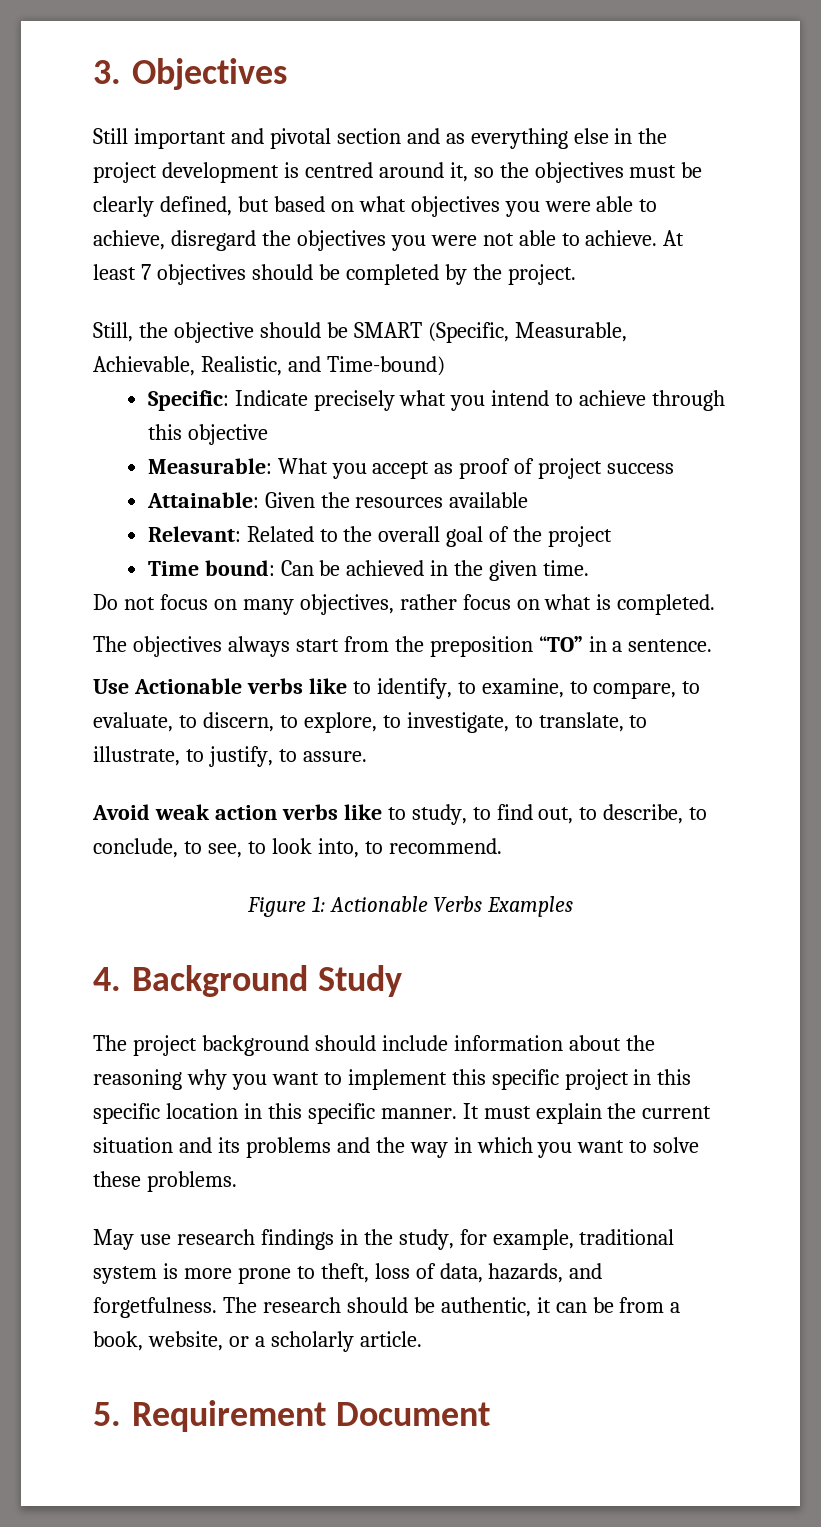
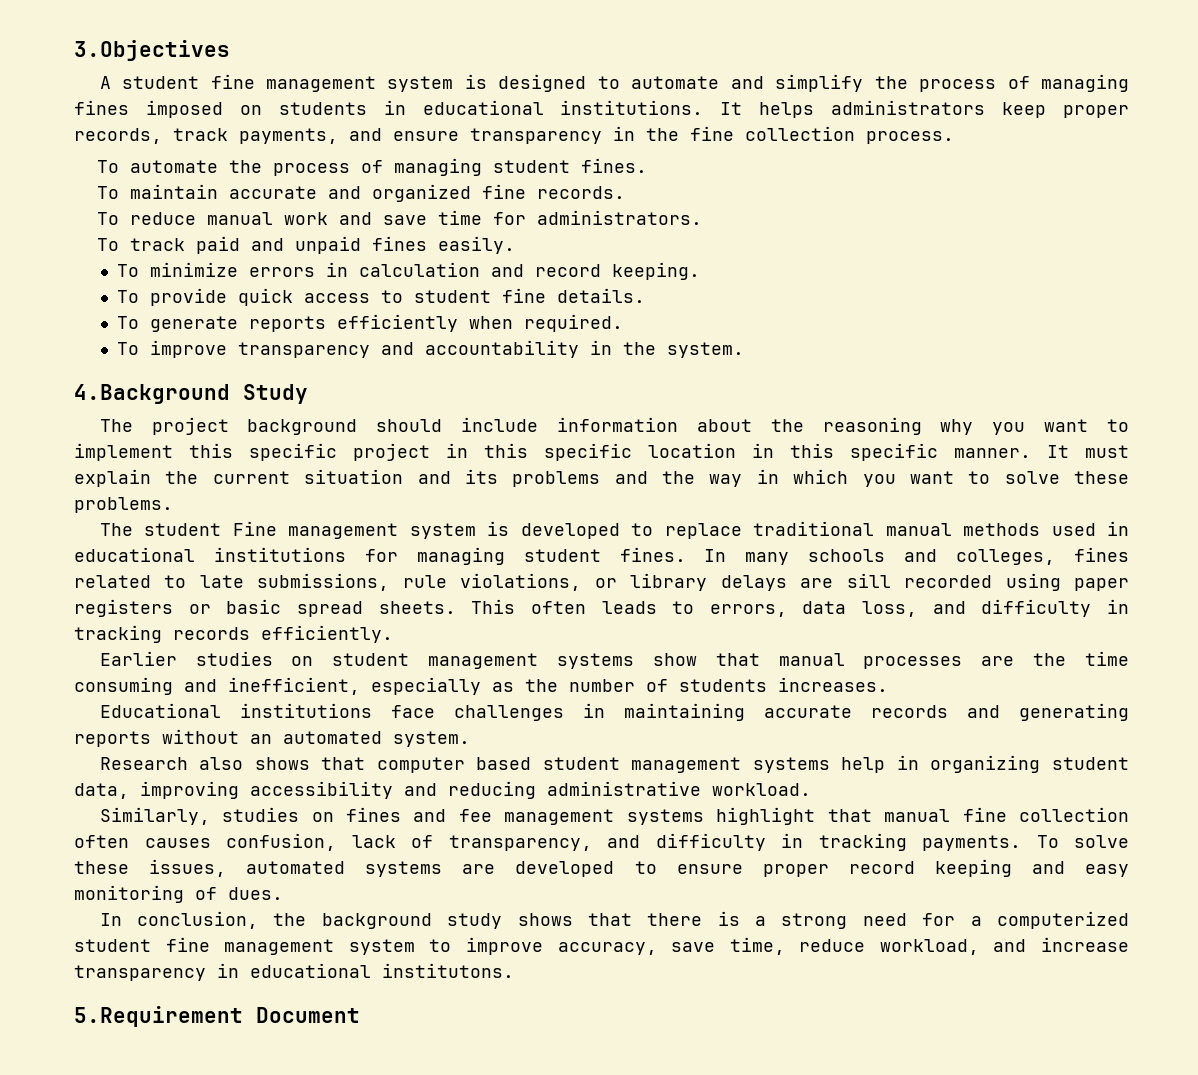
[93,58,287,90] [93,128,668,149] [93,162,703,183] [93,196,658,217] [93,230,685,251] [93,264,576,285] [93,322,627,343] [93,356,445,376] [147,390,726,411] [147,424,268,445] [147,458,675,479] [146,492,529,508] [147,526,613,547] [147,560,590,581] [93,594,716,615] [93,636,713,657] [93,678,701,699] [93,712,648,733] [93,746,367,767] [92,804,708,825] [93,838,502,858] [246,896,574,917] [93,965,308,997] 3. Objectives // Still important and pivotal section and as everything else in the project development is centred around it, so the objectives must be clearly defined, but based on what objectives you were able to achieve, disregard the objectives you were not able to achieve. At least 7 objectives should be completed by the project. // Still, the objective should be SMART (Specific, Measurable, Achievable, Realistic, and Time-bound) // Specific: Indicate precisely what you intend to achieve through this objective // Measurable: What you accept as proof of project success // Attainable: Given the resources available // Relevant: Related to the overall goal of the project // Time bound: Can be achieved in the given time. // Do not focus on many objectives, rather focus on what is completed. // The objectives always start from the preposition “TO” in a sentence. // Use Actionable verbs like to identify, to examine, to compare, to evaluate, to discern, to explore, to investigate, to translate, to illustrate, to justify, to assure. // Avoid weak action verbs like to study, to find out, to describe, to conclude, to see, to look into, to recommend. // Figure 1: Actionable Verbs Examples // 4. Background -> [74,40,230,61] [99,74,1129,92] [74,100,1129,118] [74,126,954,144] [97,158,648,176] [97,184,626,202] [97,210,703,225] [97,236,516,254] [117,262,701,280] [117,288,646,306] [117,314,624,332] [117,340,745,358] [74,384,230,404] 3.Objectives // A student fine management system is designed to automate and simplify the process of managing fines imposed on students in educational institutions. It helps administrators keep proper records, track payments, and ensure transparency in the fine collection process. // To automate the process of managing student fines. // To maintain accurate and organized fine records. // To reduce manual work and save time for administrators. // To track paid and unpaid fines easily. // To minimize errors in calculation and record keeping. // To provide quick access to student fine details. // To generate reports efficiently when required. // To improve transparency and accountability in the system. // 4.Background
[93,1229,675,1250] [93,1263,603,1284] [93,1297,681,1318] [93,1331,422,1352] [93,1400,326,1432] May use research findings in the study, for example, traditional system is more prone to theft, loss of data, hazards, and forgetfulness. The research should be authentic, it can be from a book, website, or a scholarly article. // 5. Requirement -> [99,521,1130,539] [74,547,1129,565] [74,573,1129,591] [74,599,1129,617] [74,625,393,643] [99,651,1129,669] [74,677,888,695] [99,703,1129,721] [74,729,470,747] [99,755,1130,773] [74,781,811,799] [99,807,1130,825] [74,833,1129,851] [74,859,1130,877] [74,885,283,903] [99,911,1129,929] [74,937,1129,955] [74,963,514,981] [74,1006,243,1027] The student Fine management system is developed to replace traditional manual methods used in educational institutions for managing student fines. In many schools and colleges, fines related to late submissions, rule violations, or library delays are sill recorded using paper registers or basic spread sheets. This often leads to errors, data loss, and difficulty in tracking records efficiently. // Earlier studies on student management systems show that manual processes are the time consuming and inefficient, especially as the number of students increases. // Educational institutions face challenges in maintaining accurate records and generating reports without an automated system. // Research also shows that computer based student management systems help in organizing student data, improving accessibility and reducing administrative workload. // Similarly, studies on fines and fee management systems highlight that manual fine collection often causes confusion, lack of transparency, and difficulty in tracking payments. To solve these issues, automated systems are developed to ensure proper record keeping and easy monitoring of dues. // In conclusion, the background study shows that there is a strong need for a computerized student fine management system to improve accuracy, save time, reduce workload, and increase transparency in educational institutons. // 5.Requirement

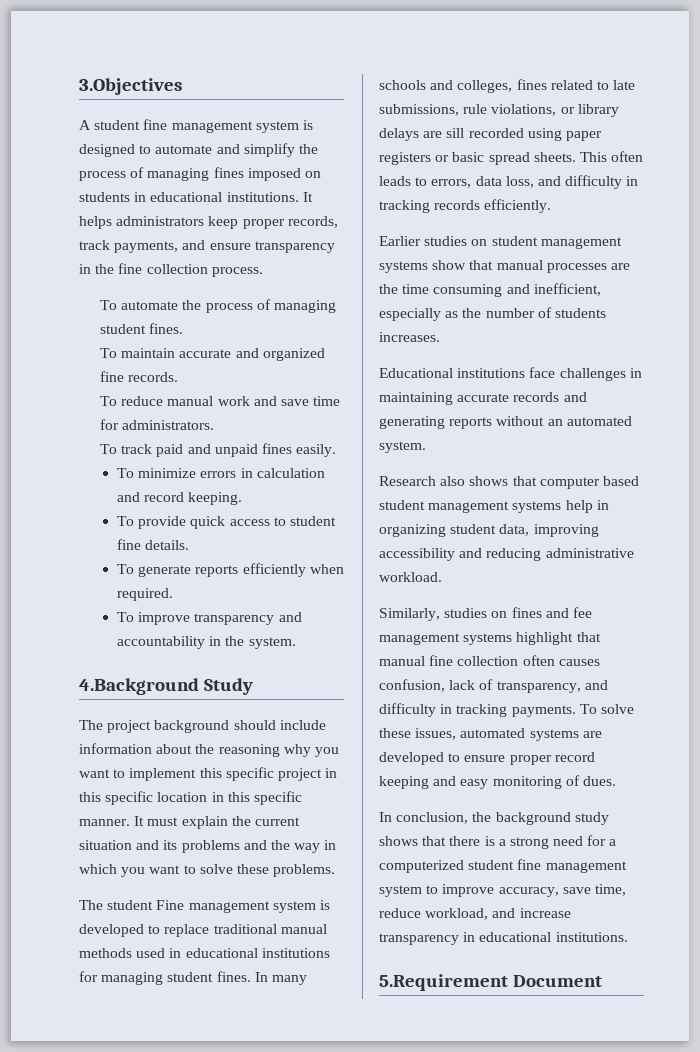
[382,963,514,978] institutons. -> [555,932,628,942] institutions.

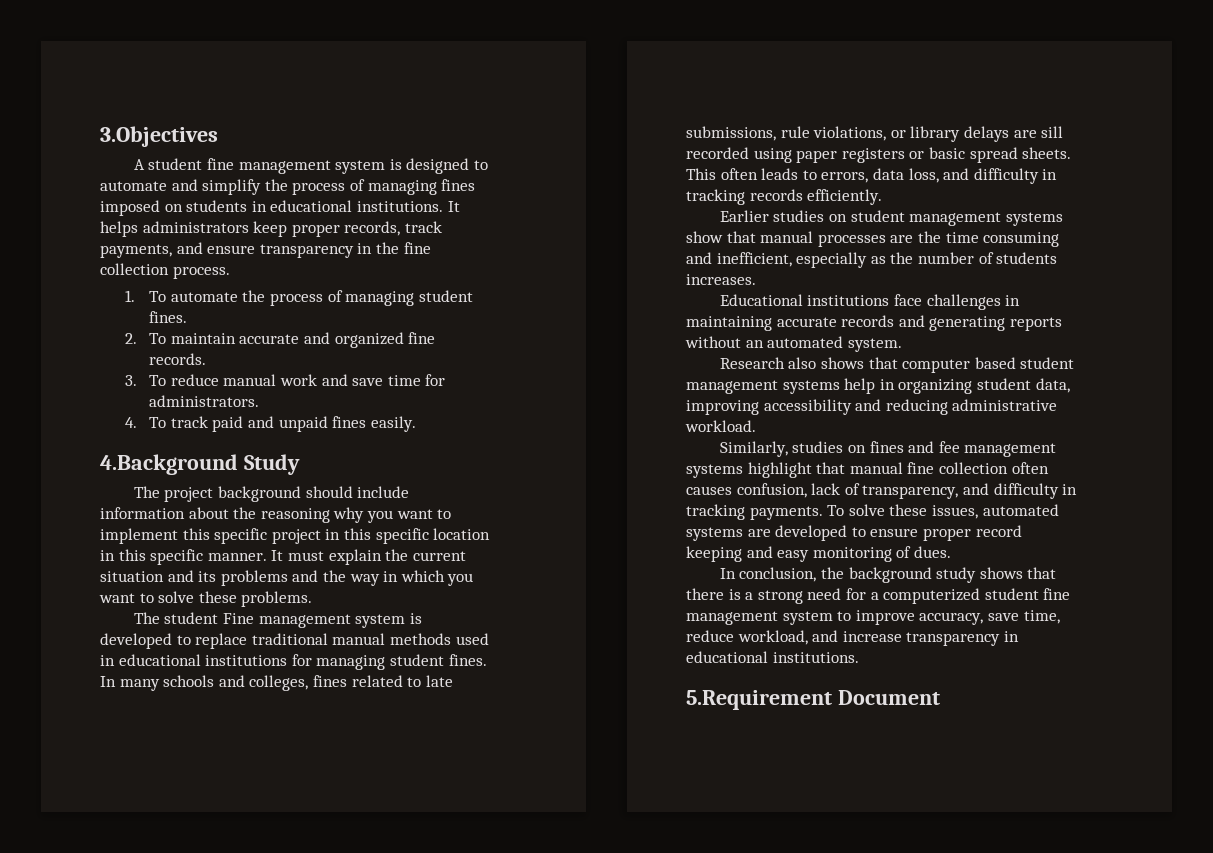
(263, 272) none -> [124,290,135,302] 1.
(184, 328) none -> [124,333,137,344] 2.
(179, 377) none -> [124,375,137,386] 3.
(215, 425) none -> [124,417,137,428] 4.
[117,468,325,478] [117,492,243,505] [117,516,336,529] [117,539,190,550] [117,563,344,577] [117,588,174,601] [117,612,302,625] [117,636,296,649] // To minimize errors in calculation and record keeping. // To provide quick access to student fine details. // To generate reports efficiently when required. // To improve transparency and accountability in the system. -> (416, 424) none

